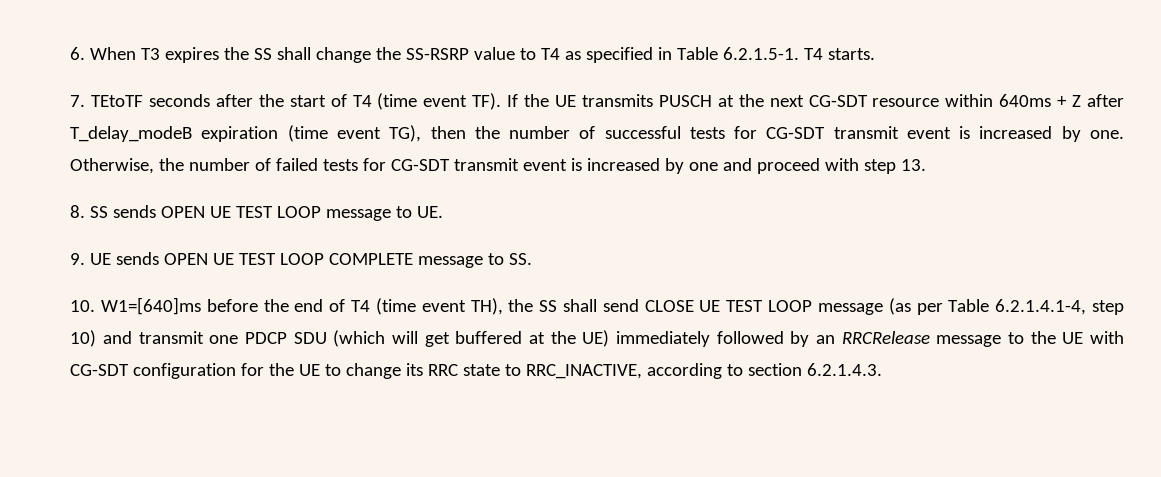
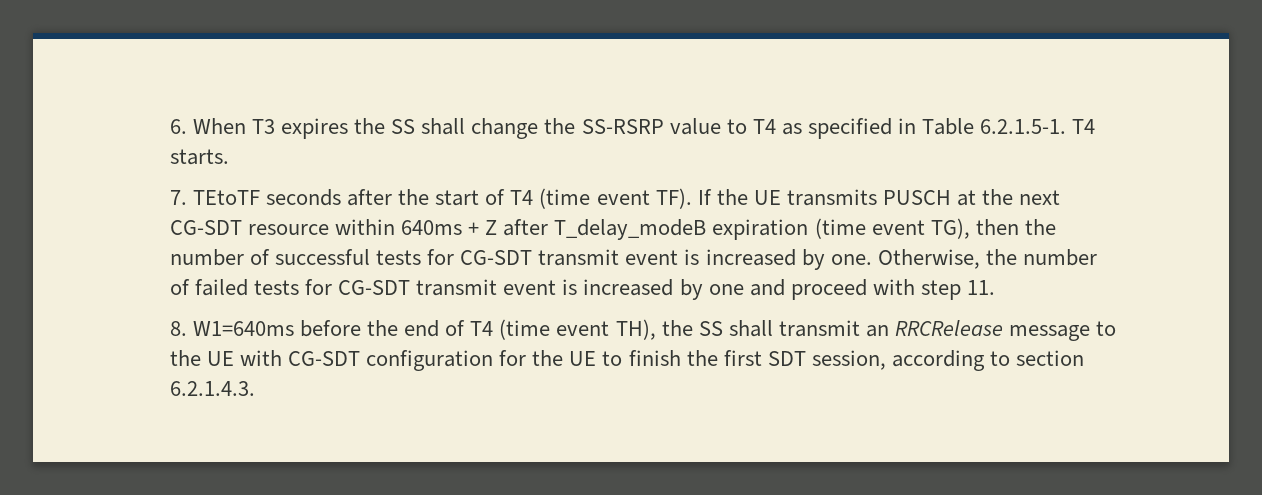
[901,159,927,171] 13. -> [967,280,996,295] 11.
[90,205,444,221] [70,252,533,268] [70,297,201,315] SS sends OPEN UE TEST LOOP message to UE. // 9. UE sends OPEN UE TEST LOOP COMPLETE message to SS. // 10. W1=[640]ms -> [192,321,294,336] W1=640ms
[602,298,1125,315] [70,330,810,347] send CLOSE UE TEST LOOP message (as per Table 6.2.1.4.1-4, step 10) and transmit one PDCP SDU (which will get buffered at the UE) immediately followed by -> [778,320,860,337] transmit
[346,363,643,379] change its RRC state to RRC_INACTIVE, -> [628,350,886,370] finish the first SDT session,

